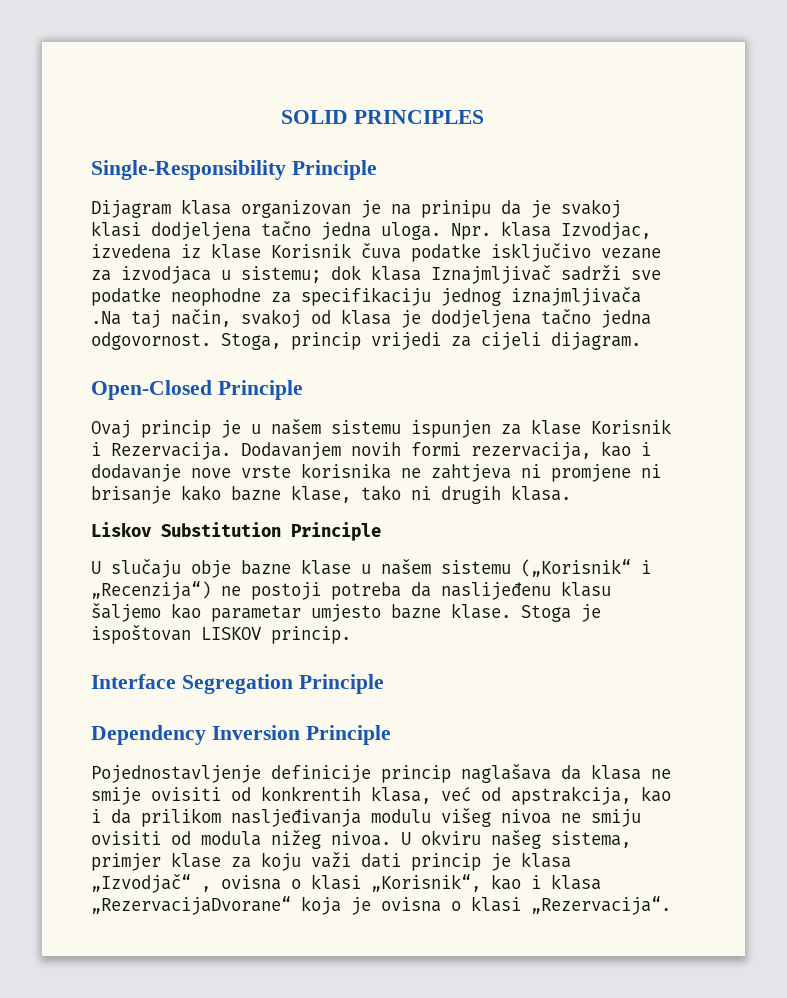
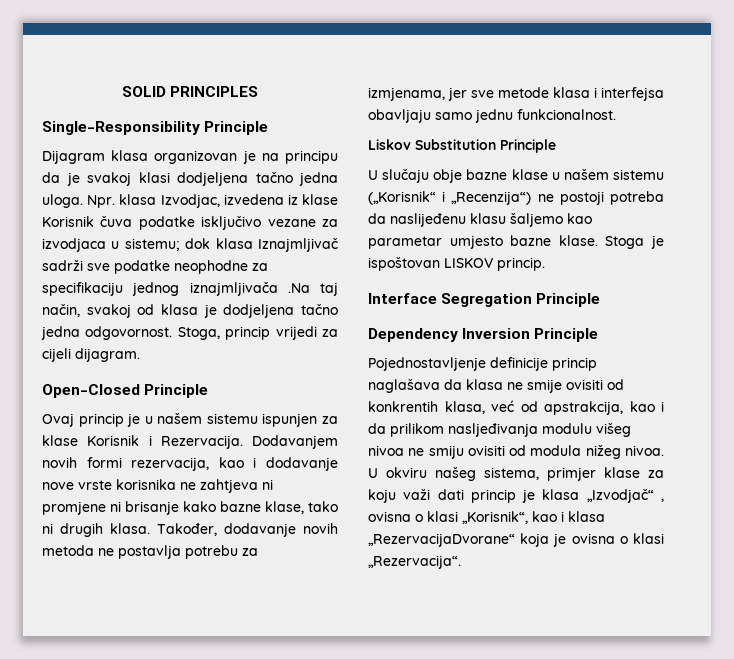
[421,200,491,218] prinipu -> [285,150,338,164] principu
(571, 493) none -> [157,523,338,537] [42,545,258,559] [368,87,664,101] [368,109,616,123] Također, dodavanje novih metoda ne postavlja potrebu za izmjenama, jer sve metode klasa i interfejsa obavljaju samo jednu funkcionalnost.

